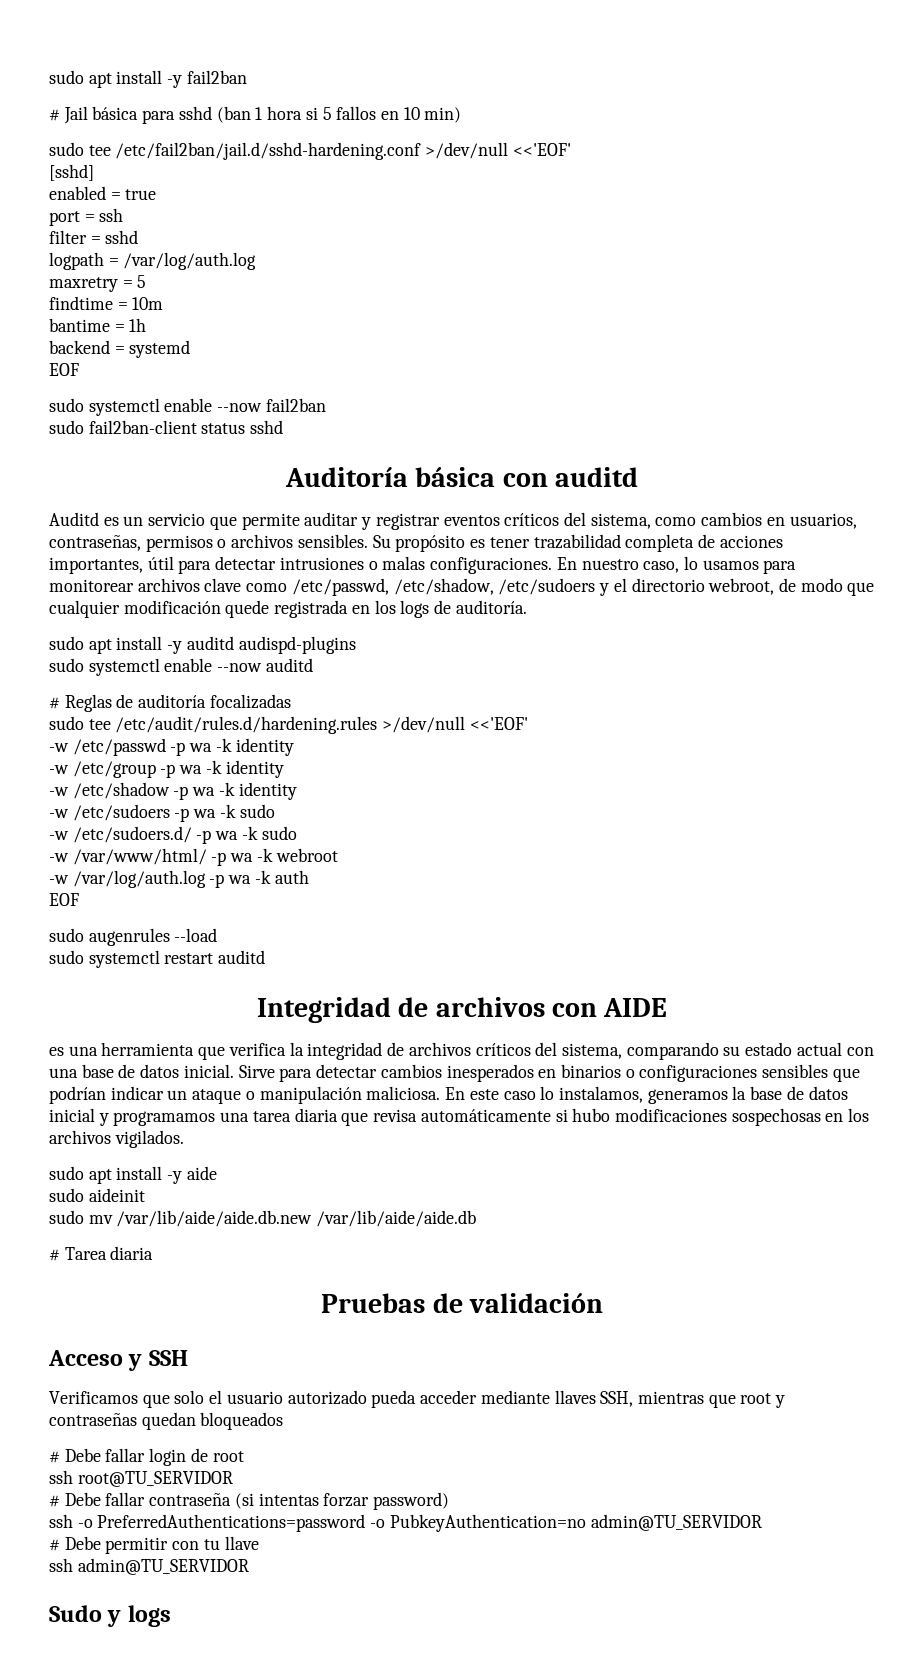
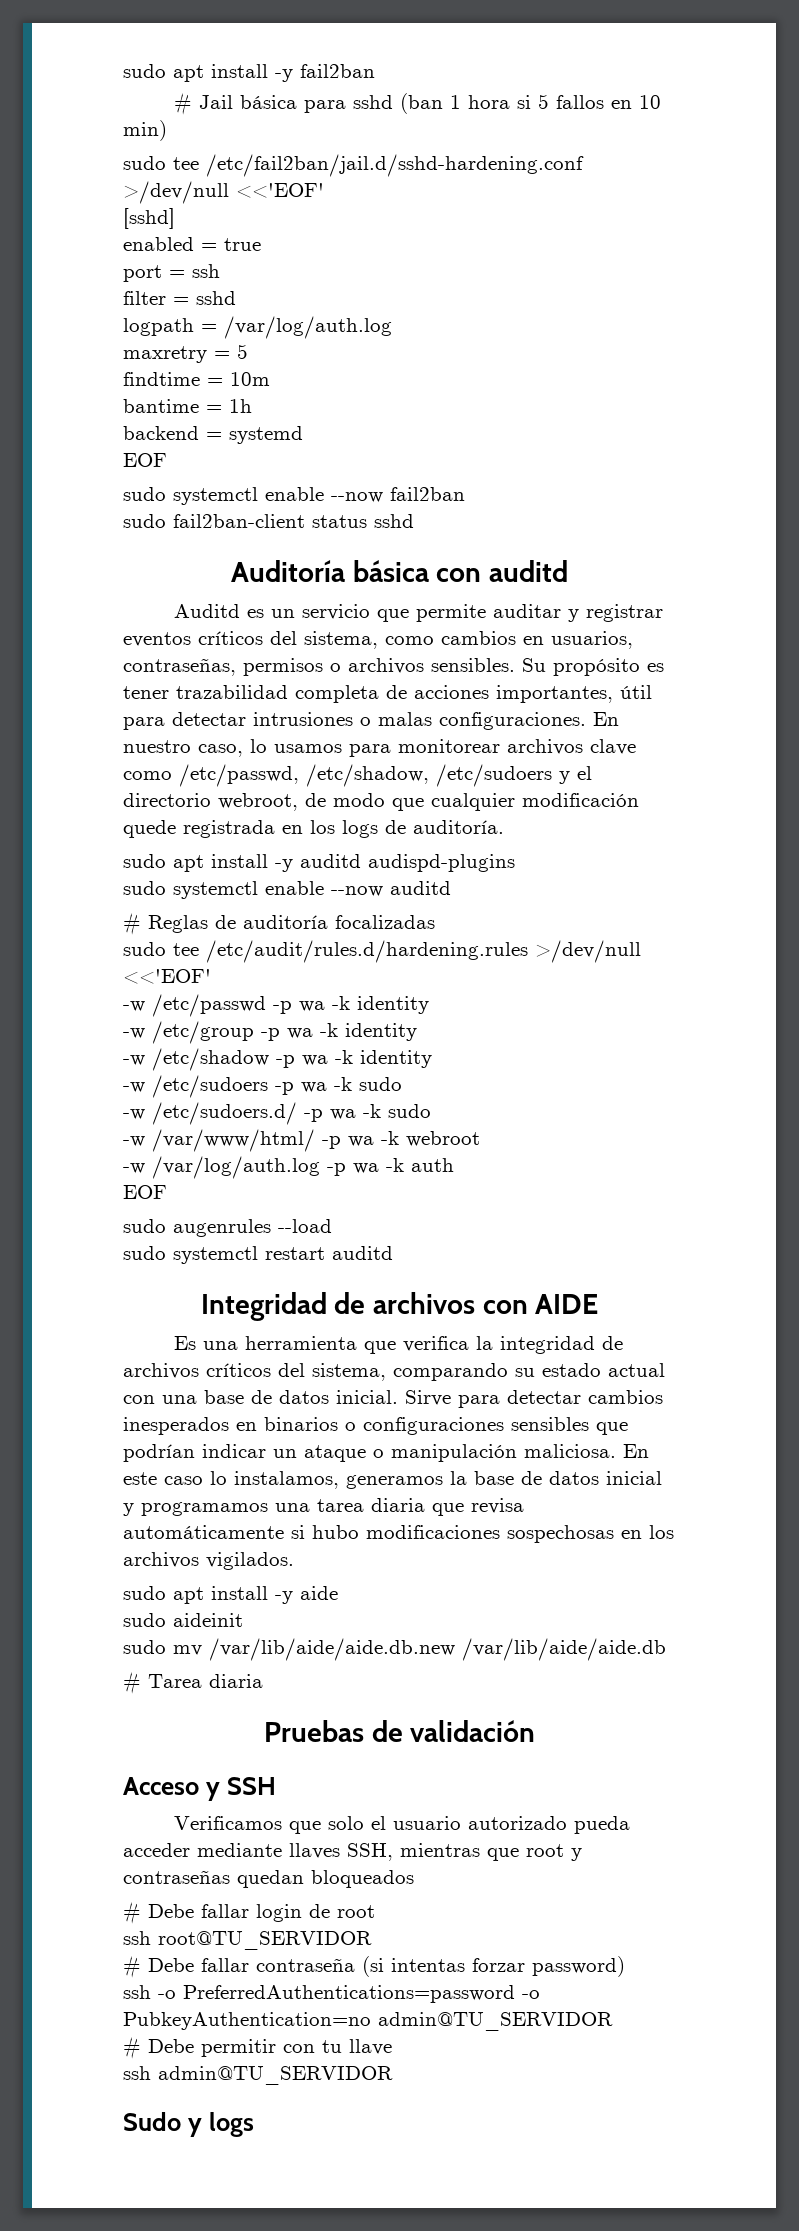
[49,1047,64,1056] es -> [174,1336,197,1350] Es

